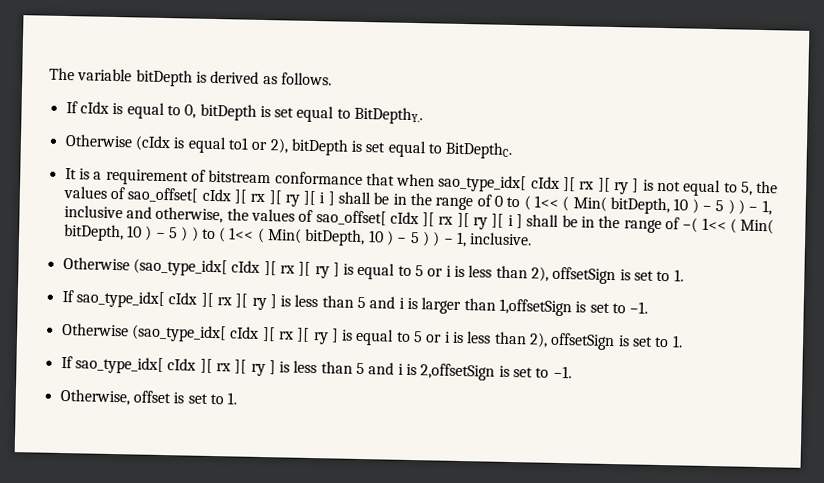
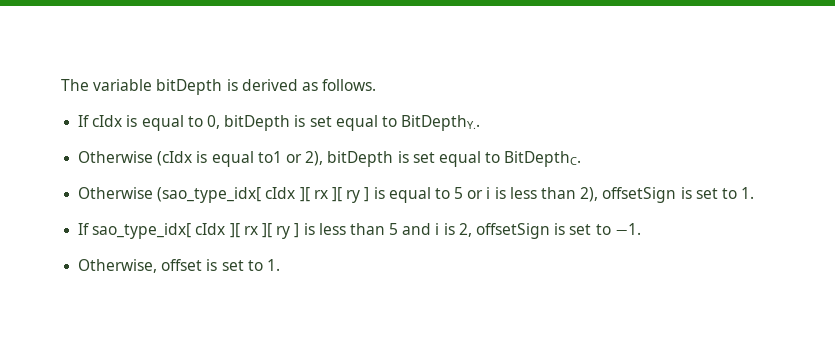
[64,168,779,197] [62,185,772,216] [63,205,775,235] [62,223,533,248] // It is a requirement of bitstream conformance that when sao_type_idx[ cIdx ][ rx ][ ry ] is not equal to 5, the values of sao_offset[ cIdx ][ rx ][ ry ][ i ] shall be in the range of 0 to ( 1<< ( Min( bitDepth, 10 ) − 5 ) ) − 1, inclusive and otherwise, the values of sao_offset[ cIdx ][ rx ][ ry ][ i ] shall be in the range of −( 1<< ( Min( bitDepth, 10 ) − 5 ) ) to ( 1<< ( Min( bitDepth, 10 ) − 5 ) ) − 1, inclusive. -> (582, 159) none
[421,297,649,317] [61,322,683,351] [60,355,496,381] larger than 1,offsetSign is set to −1. // Otherwise (sao_type_idx[ cIdx ][ rx ][ ry ] is equal to 5 or i is less than 2), offsetSign is set to 1. // If sao_type_idx[ cIdx ][ rx ][ ry ] is less than 5 and i is 2,offsetSign -> [458,223,551,239] 2, offsetSign

